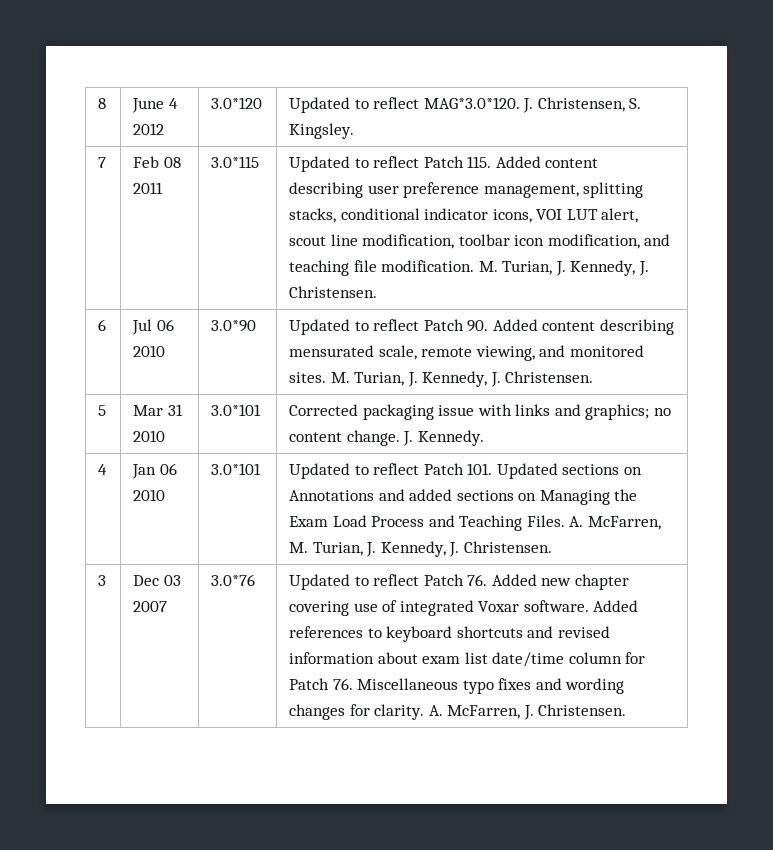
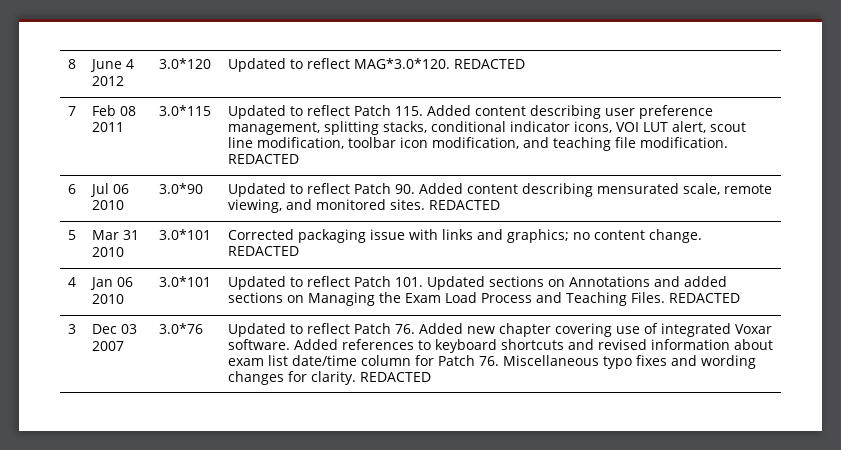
[523,97,642,113] [288,123,354,139] J. Christensen, S. Kingsley. -> [453,59,525,69] REDACTED
[478,260,650,276] [288,286,377,298] M. Turian, J. Kennedy, J. Christensen. -> [227,154,299,164] REDACTED
[330,371,594,387] M. Turian, J. Kennedy, J. Christensen. -> [428,200,500,210] REDACTED
[403,430,484,446] J. Kennedy. -> [227,246,299,256] REDACTED
[569,516,662,530] [288,541,552,557] A. McFarren, M. Turian, J. Kennedy, J. Christensen. -> [668,293,740,303] REDACTED
[428,704,627,720] A. McFarren, J. Christensen. -> [359,372,431,382] REDACTED

